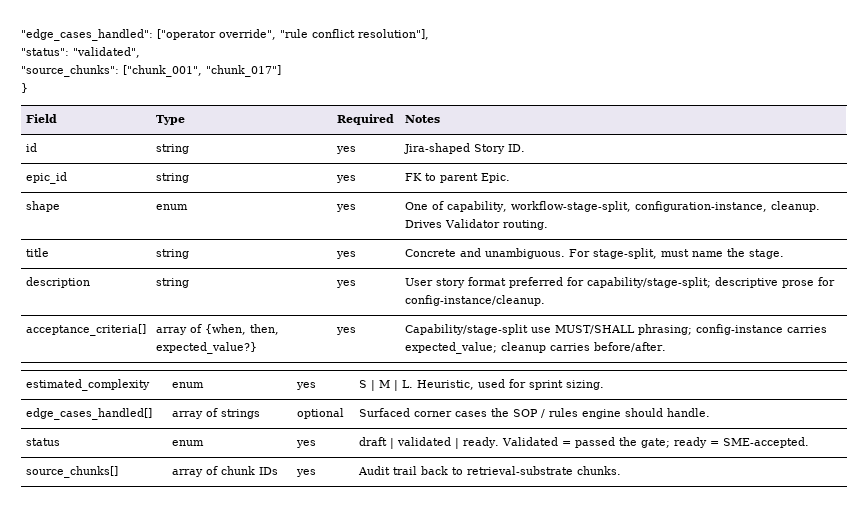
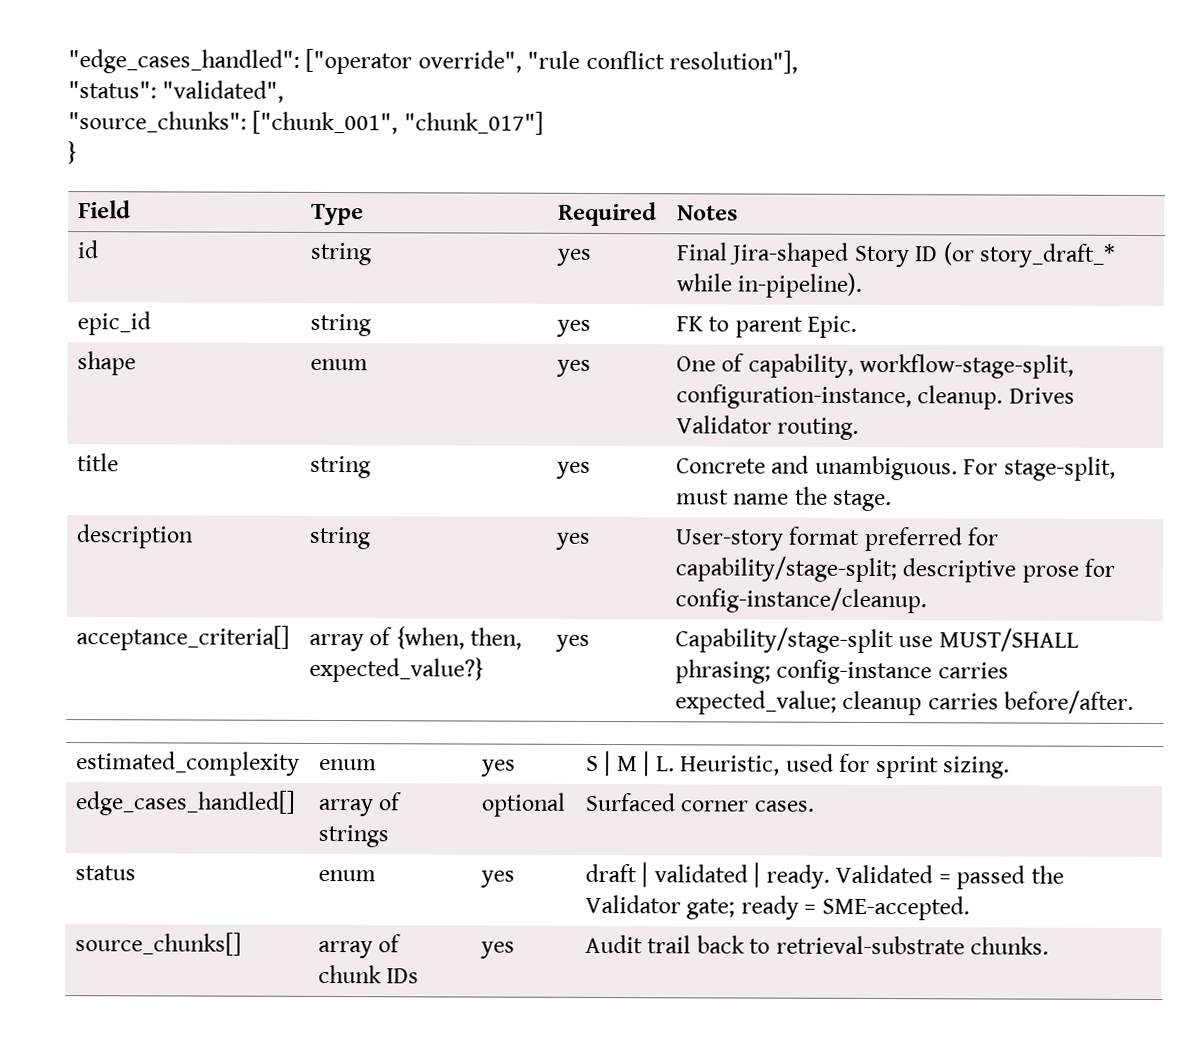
(356, 150) none -> [675,242,728,261] Final
[507,144,525,152] ID. -> [914,242,1117,268] [675,272,863,298] ID (or story_draft_* while in-pipeline).
[404,278,465,288] User story -> [674,529,783,551] User-story
[454,408,710,419] cases the SOP / rules engine should handle. -> [753,800,814,812] cases.
(637, 441) none -> [584,894,681,914] Validator

